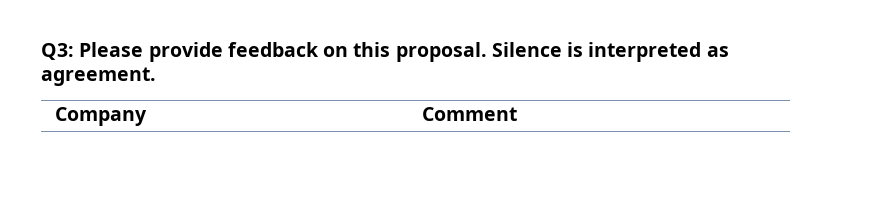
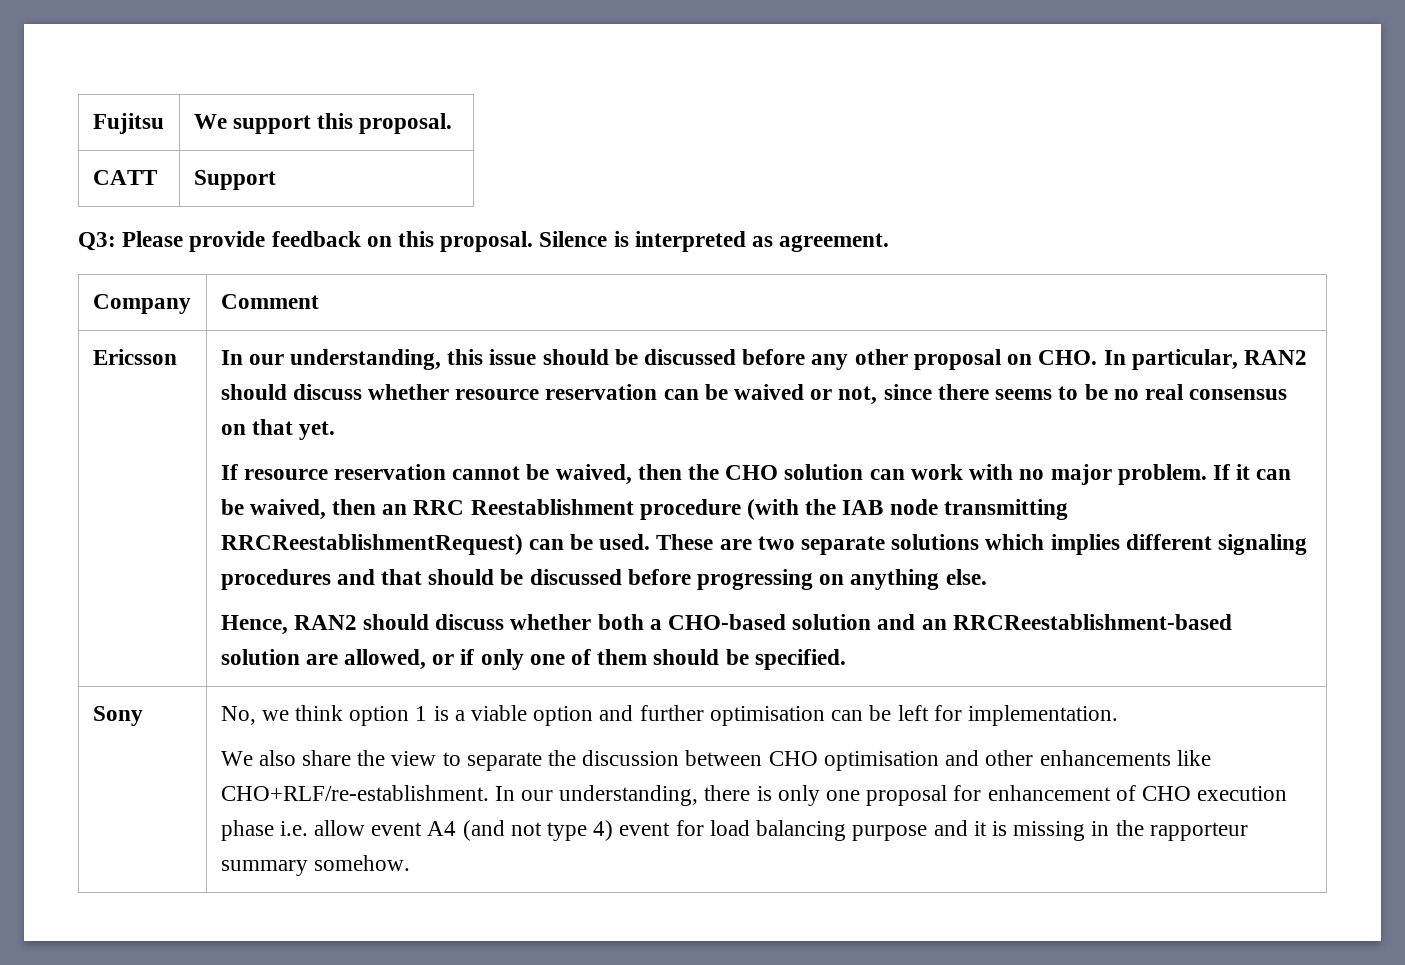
(41, 51) none -> [92,113,164,134] [193,113,453,134] [92,170,157,185] [193,170,276,190] Fujitsu | We support this proposal. // CATT | Support //
(518, 114) none -> [92,349,177,365] [220,349,1307,370] [220,384,1288,405] [220,419,336,440] [220,464,1292,485] [220,499,1068,520] [220,534,1308,555] [220,569,987,590] [220,614,1232,635] [220,649,846,670] [92,706,143,726] [220,705,1118,726] [220,750,1211,771] [220,785,1288,806] [220,820,1248,841] [220,855,410,876] // Ericsson | In our understanding, this issue should be discussed before any other proposal on CHO. In particular, RAN2 should discuss whether resource reservation can be waived or not, since there seems to be no real consensus on that yet. // If resource reservation cannot be waived, then the CHO solution can work with no major problem. If it can be waived, then an RRC Reestablishment procedure (with the IAB node transmitting RRCReestablishmentRequest) can be used. These are two separate solutions which implies different signaling procedures and that should be discussed before progressing on anything else. // Hence, RAN2 should discuss whether both a CHO-based solution and an RRCReestablishment-based solution are allowed, or if only one of them should be specified. // Sony | No, we think option 1 is a viable option and further optimisation can be left for implementation. // We also share the view to separate the discussion between CHO optimisation and other enhancements like CHO+RLF/re-establishment. In our understanding, there is only one proposal for enhancement of CHO execution phase i.e. allow event A4 (and not type 4) event for load balancing purpose and it is missing in the rapporteur summary somehow.

